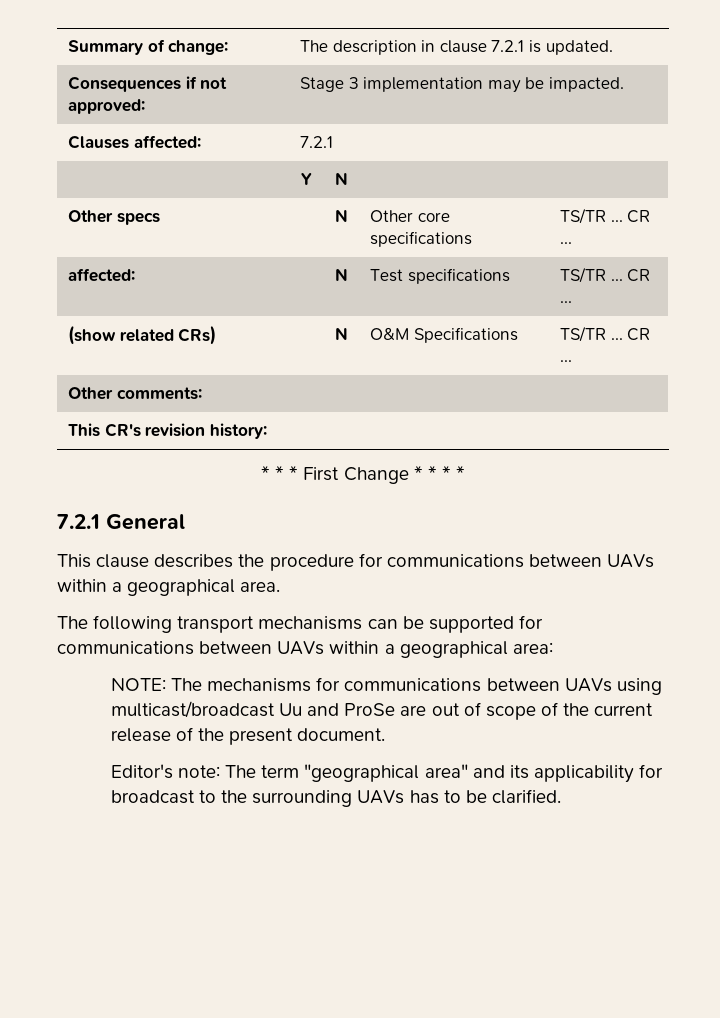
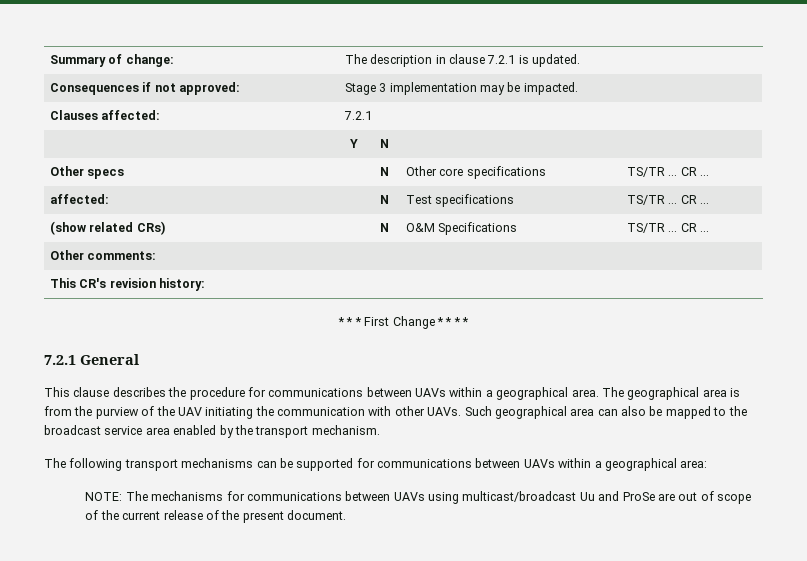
(281, 586) none -> [601,387,740,400] [44,406,747,419] [44,425,380,438] The geographical area is from the purview of the UAV initiating the communication with other UAVs. Such geographical area can also be mapped to the broadcast service area enabled by the transport mechanism.
[110,764,664,783] [110,789,561,807] // Editor's note: The term "geographical area" and its applicability for broadcast to the surrounding UAVs has to be clarified. -> (347, 515) none

